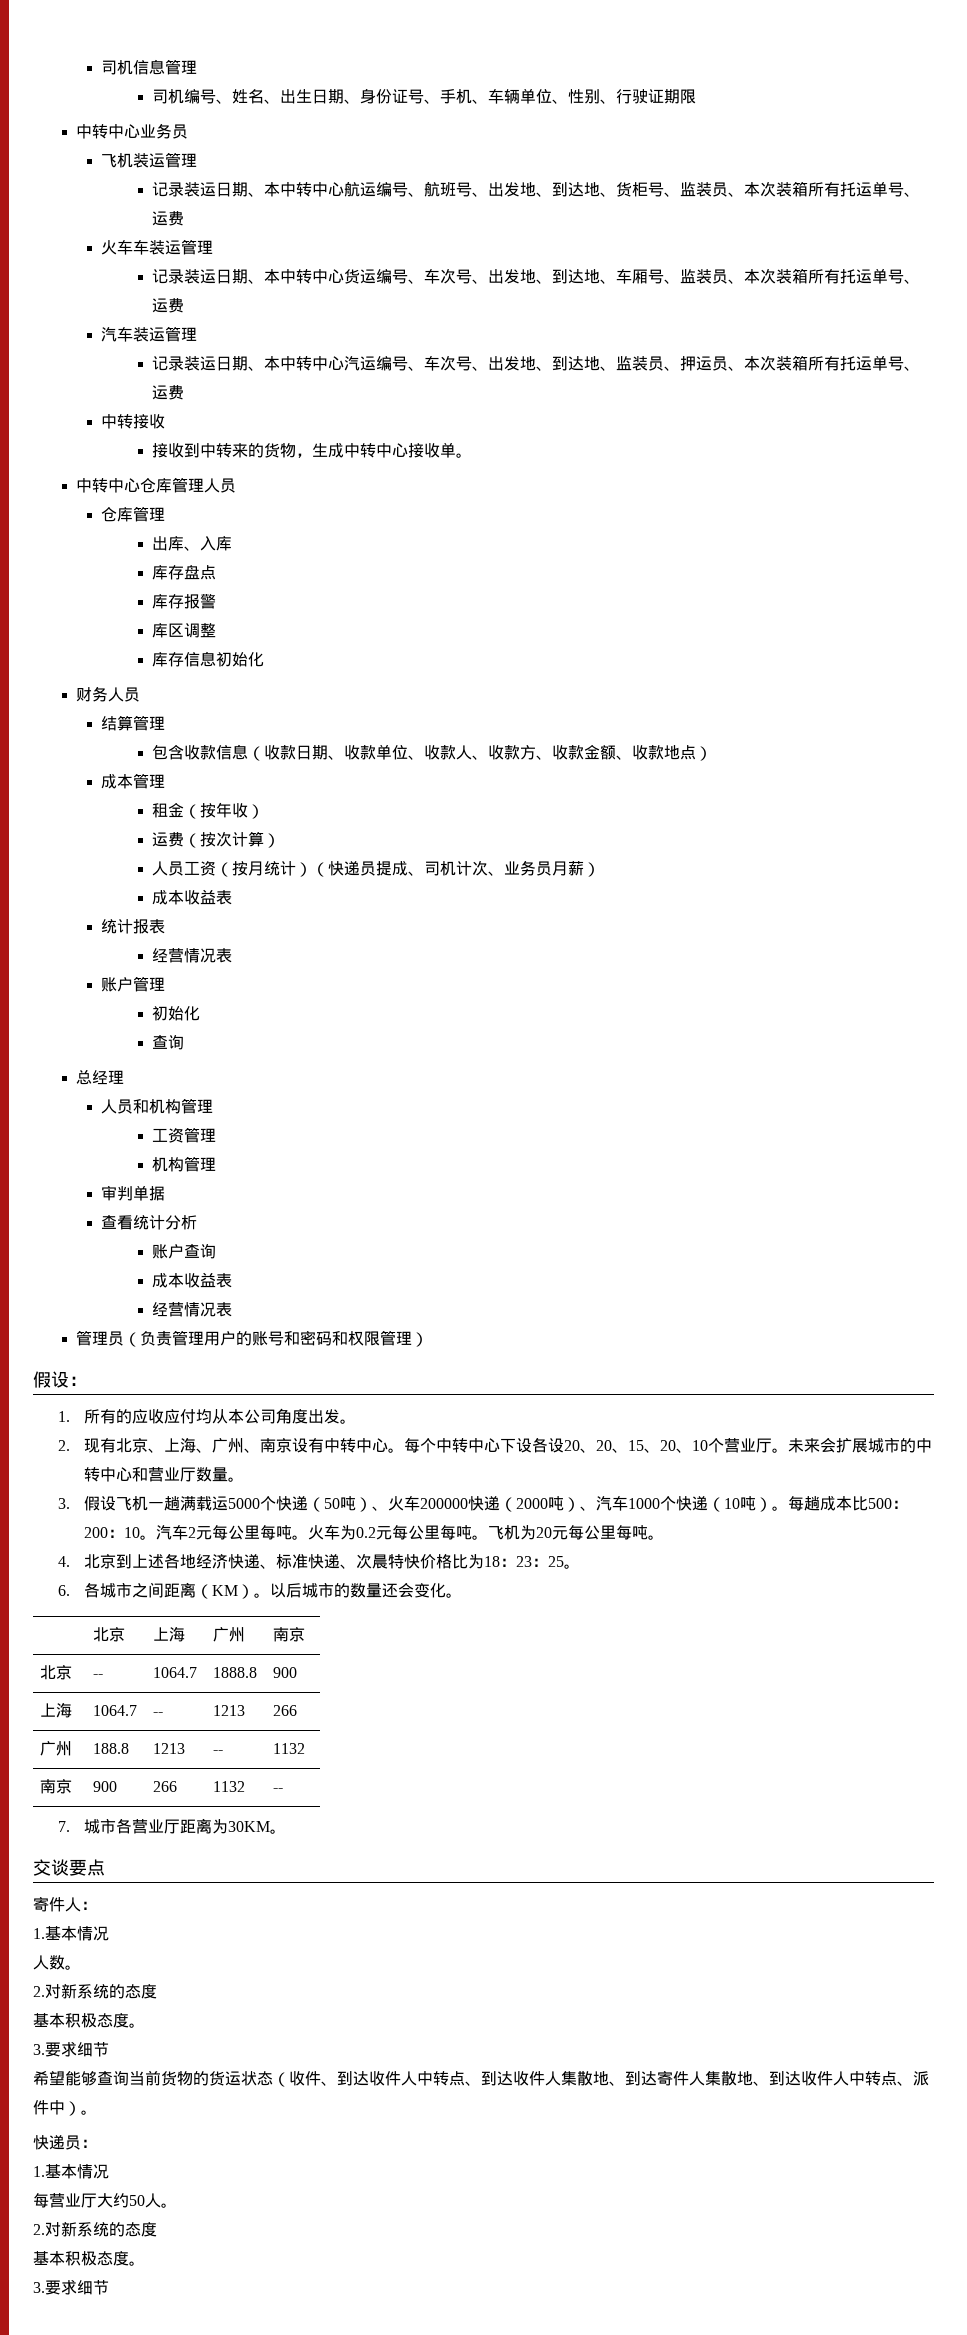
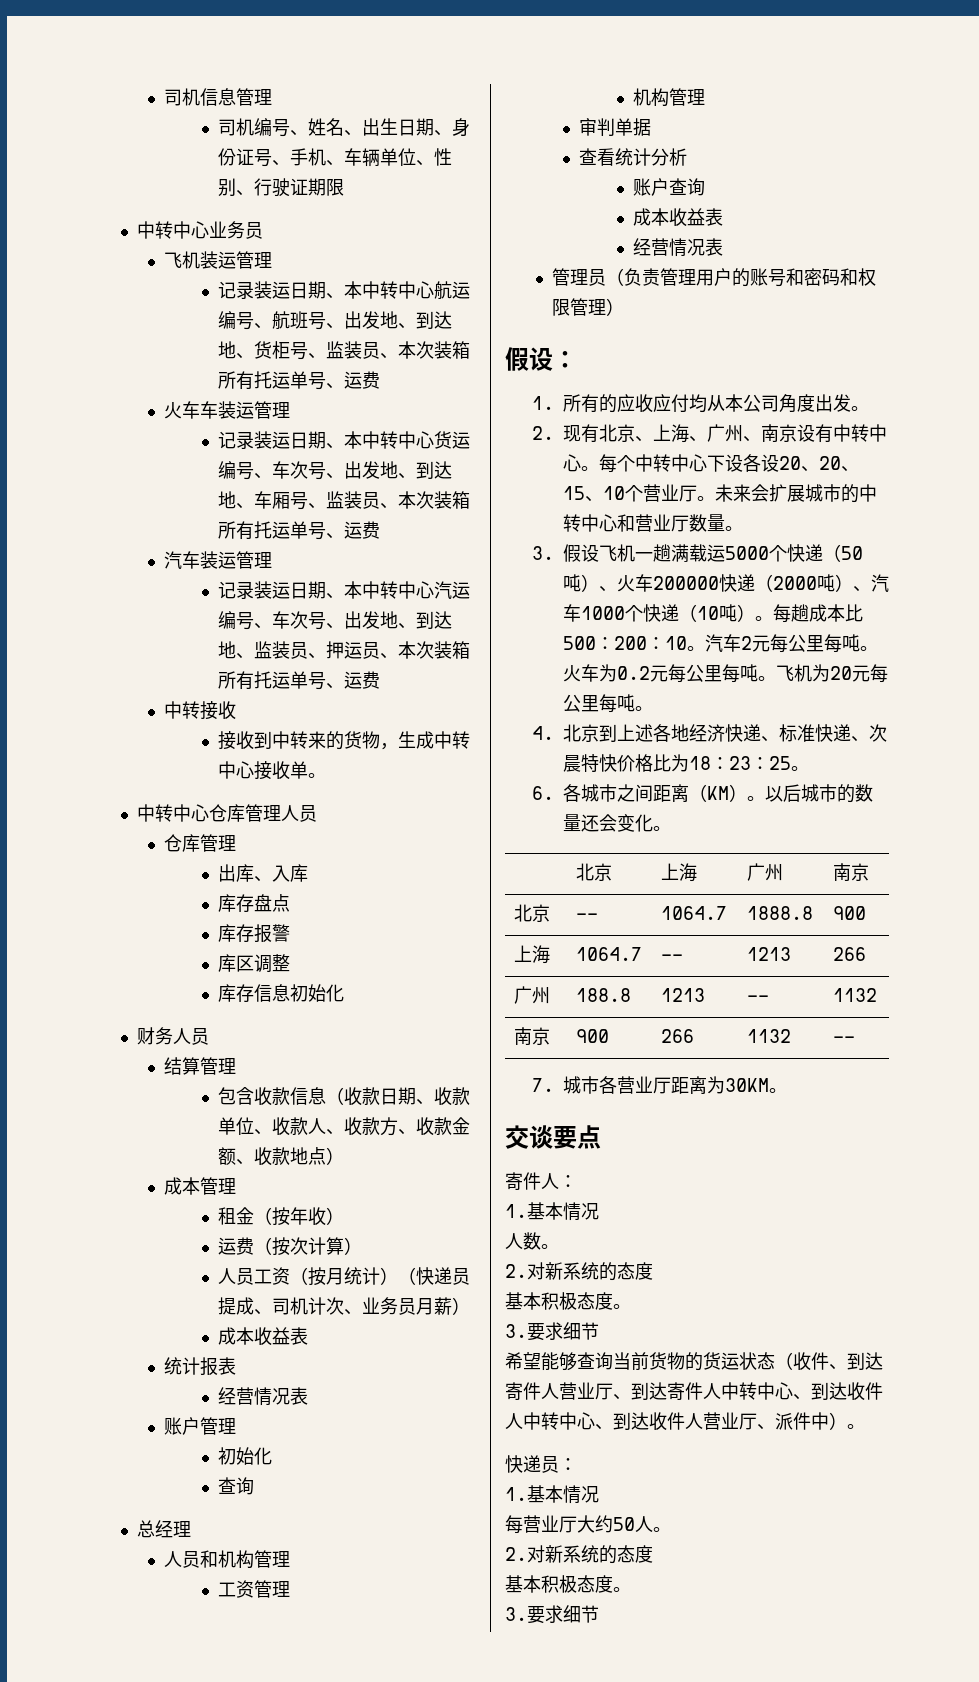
[659,1440,692,1453] 20、 -> (603, 499) none
[369,2070,897,2086] 收件人中转点、到达收件人集散地、到达寄件人集散地、到达收件人中转点 -> [505,1382,883,1401] [505,1412,757,1431] 寄件人营业厅、到达寄件人中转中心、到达收件人中转中心、到达收件人营业厅

